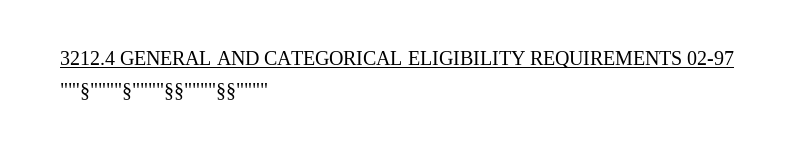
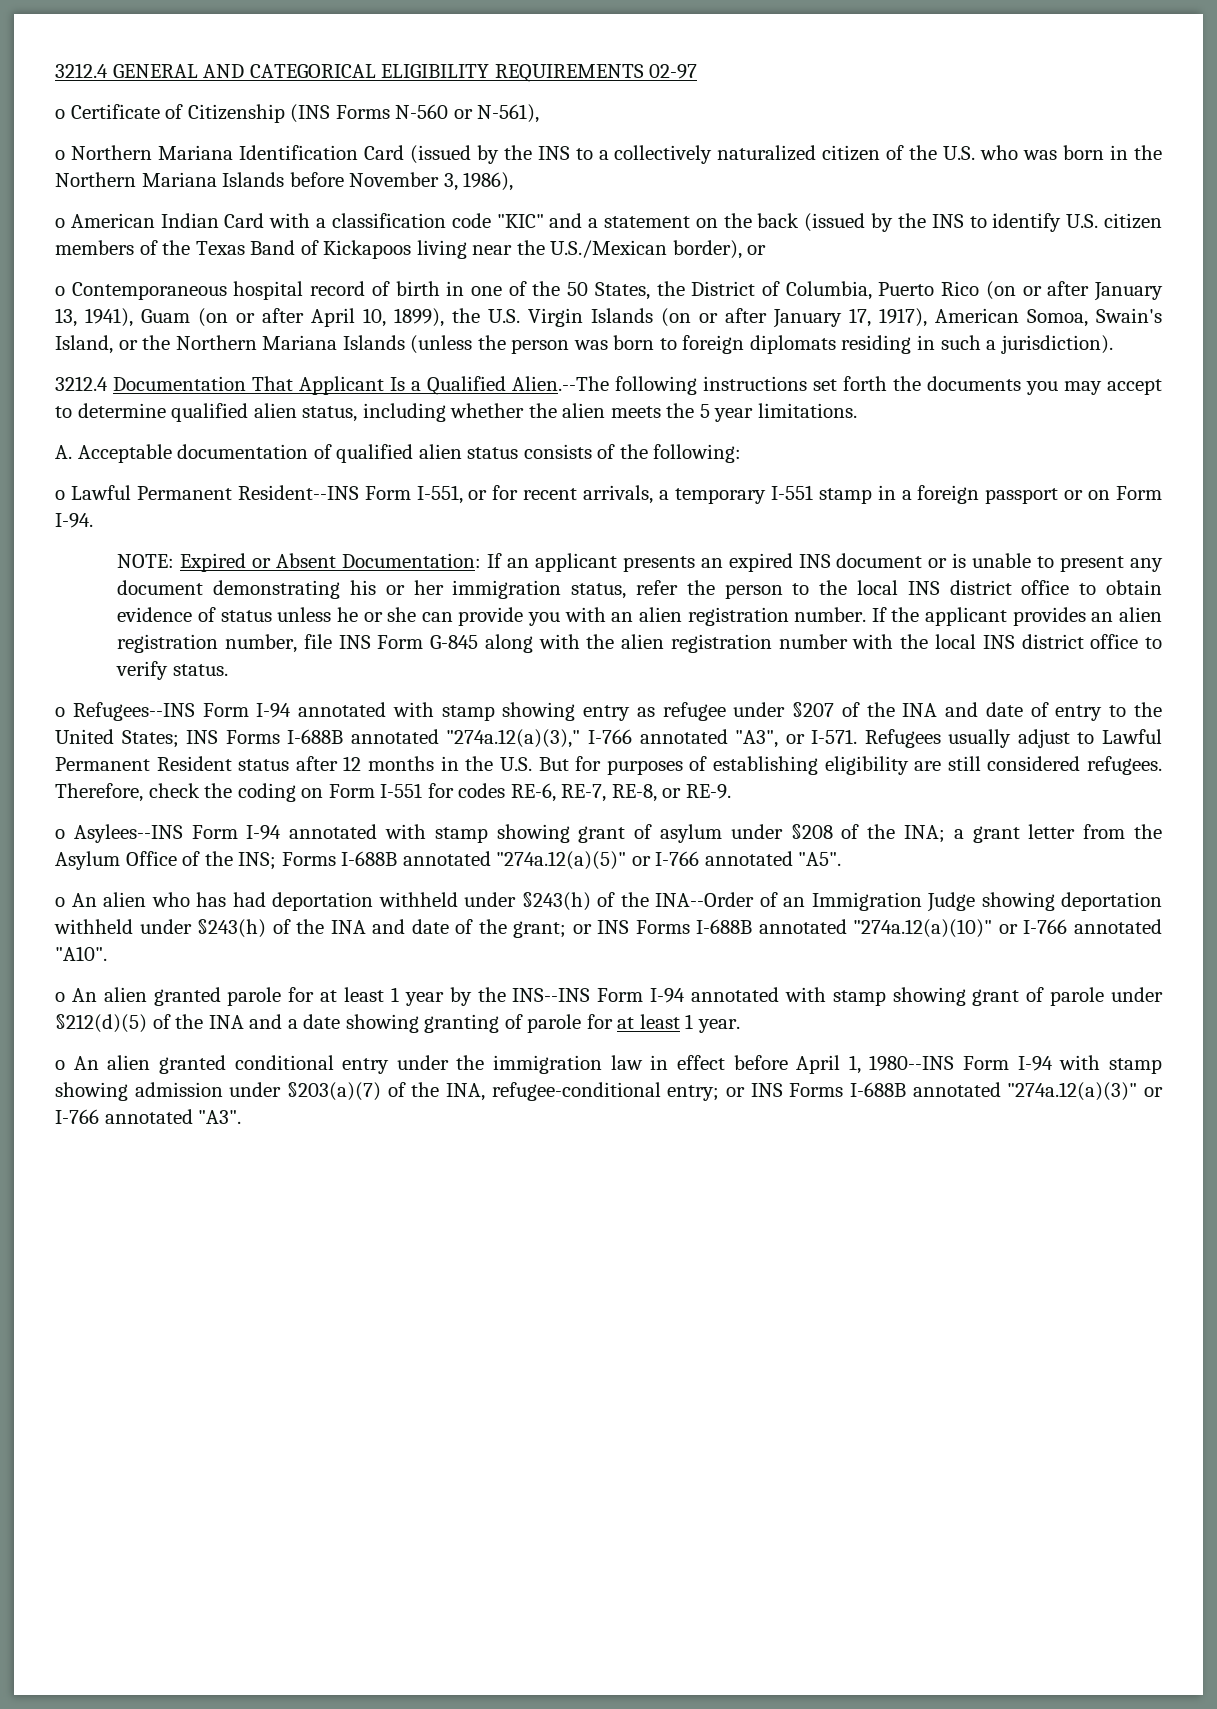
[60,83,268,100] ""'§""""§""""§§""""§§"""" -> [55,104,540,123] [55,145,1163,164] [55,172,514,191] [55,213,1163,232] [55,240,767,259] [55,281,1163,301] [55,308,1162,328] [55,335,1113,354] [55,376,1162,395] [55,403,857,422] [55,444,742,463] [55,485,1162,504] [55,513,93,528] [117,553,1164,572] [117,580,1163,599] [117,607,1162,626] [117,634,1162,653] [116,661,228,680] [55,702,1163,721] [55,729,1162,748] [55,756,1162,775] [55,783,731,802] [55,824,1162,843] [55,851,842,870] [55,892,1162,912] [54,919,1162,938] [55,946,107,961] [55,987,1164,1006] [55,1014,741,1033] [55,1055,1162,1074] [55,1082,1163,1101] [55,1109,242,1124] o Certificate of Citizenship (INS Forms N-560 or N-561), // o Northern Mariana Identification Card (issued by the INS to a collectively naturalized citizen of the U.S. who was born in the Northern Mariana Islands before November 3, 1986), // o American Indian Card with a classification code "KIC" and a statement on the back (issued by the INS to identify U.S. citizen members of the Texas Band of Kickapoos living near the U.S./Mexican border), or // o Contemporaneous hospital record of birth in one of the 50 States, the District of Columbia, Puerto Rico (on or after January 13, 1941), Guam (on or after April 10, 1899), the U.S. Virgin Islands (on or after January 17, 1917), American Somoa, Swain's Island, or the Northern Mariana Islands (unless the person was born to foreign diplomats residing in such a jurisdiction). // 3212.4 Documentation That Applicant Is a Qualified Alien.--The following instructions set forth the documents you may accept to determine qualified alien status, including whether the alien meets the 5 year limitations. // A. Acceptable documentation of qualified alien status consists of the following: // o Lawful Permanent Resident--INS Form I-551, or for recent arrivals, a temporary I-551 stamp in a foreign passport or on Form I-94. // NOTE: Expired or Absent Documentation: If an applicant presents an expired INS document or is unable to present any document demonstrating his or her immigration status, refer the person to the local INS district office to obtain evidence of status unless he or she can provide you with an alien registration number. If the applicant provides an alien registration number, file INS Form G-845 along with the alien registration number with the local INS district office to verify status. // o Refugees--INS Form I-94 annotated with stamp showing entry as refugee under §207 of the INA and date of entry to the United States; INS Forms I-688B annotated "274a.12(a)(3)," I-766 annotated "A3", or I-571. Refugees usually adjust to Lawful Permanent Resident status after 12 months in the U.S. But for purposes of establishing eligibility are still considered refugees. Therefore, check the coding on Form I-551 for codes RE-6, RE-7, RE-8, or RE-9. // o Asylees--INS Form I-94 annotated with stamp showing grant of asylum under §208 of the INA; a grant letter from the Asylum Office of the INS; Forms I-688B annotated "274a.12(a)(5)" or I-766 annotated "A5". // o An alien who has had deportation withheld under §243(h) of the INA--Order of an Immigration Judge showing deportation withheld under §243(h) of the INA and date of the grant; or INS Forms I-688B annotated "274a.12(a)(10)" or I-766 annotated "A10". // o An alien granted parole for at least 1 year by the INS--INS Form I-94 annotated with stamp showing grant of parole under §212(d)(5) of the INA and a date showing granting of parole for at least 1 year. // o An alien granted conditional entry under the immigration law in effect before April 1, 1980--INS Form I-94 with stamp showing admission under §203(a)(7) of the INA, refugee-conditional entry; or INS Forms I-688B annotated "274a.12(a)(3)" or I-766 annotated "A3".

